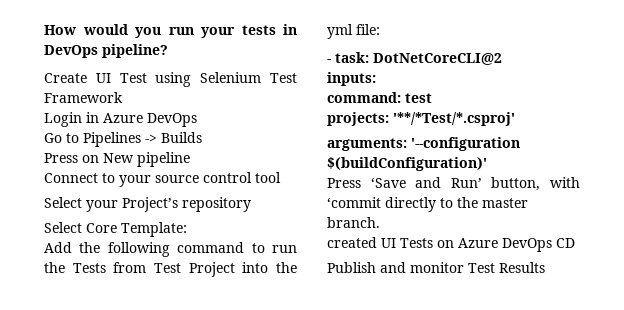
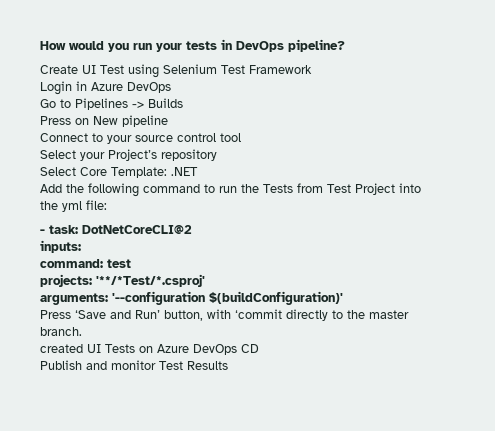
(187, 229) none -> [171,167,198,176] .NET

